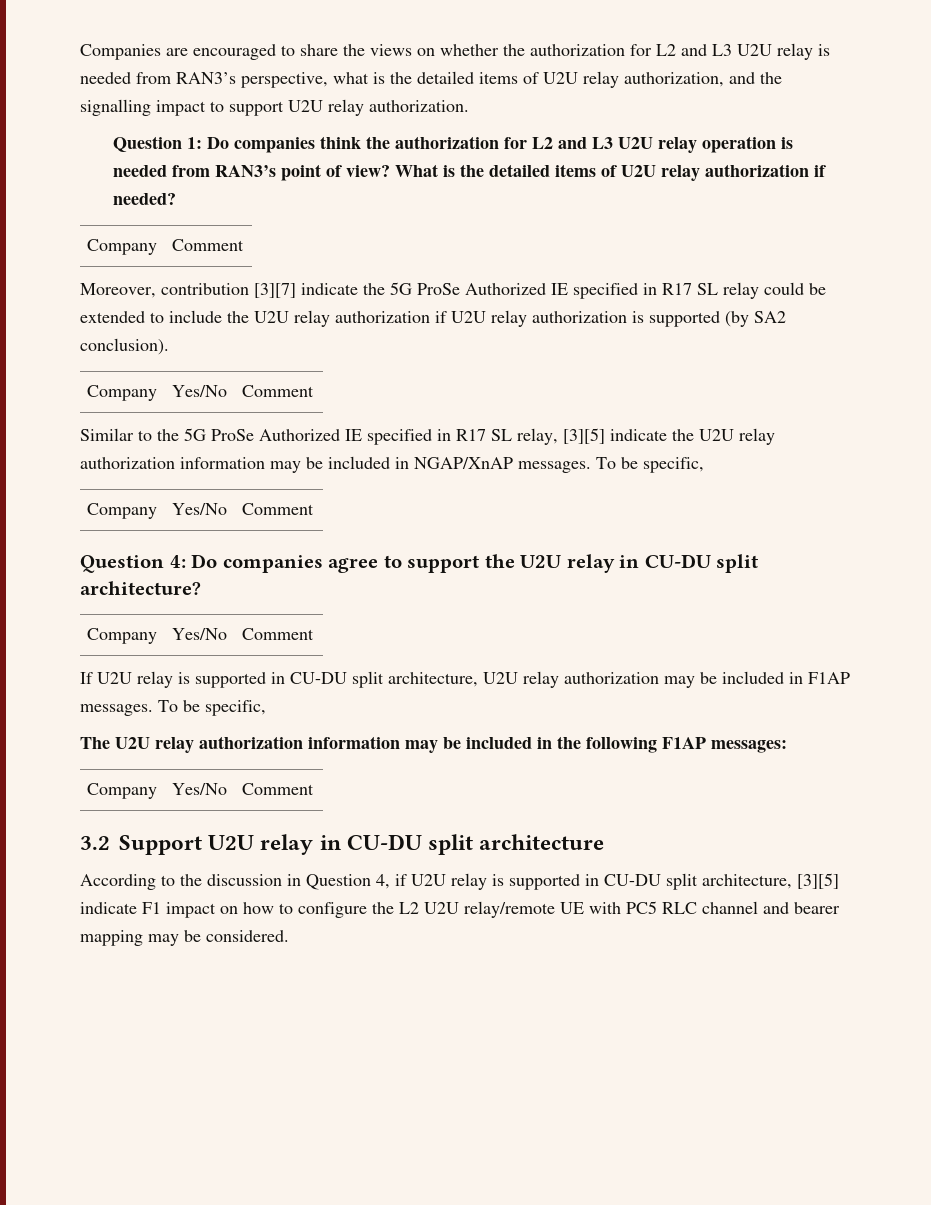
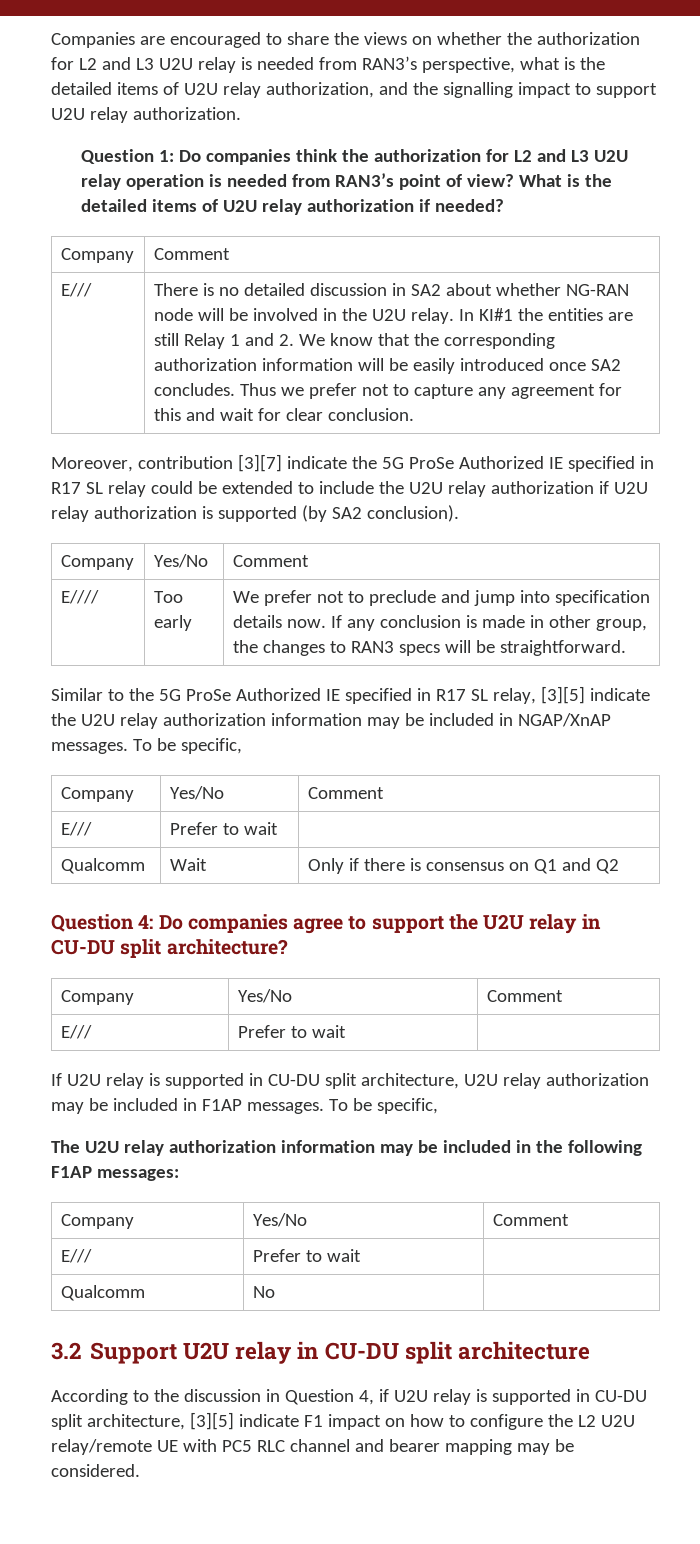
(245, 245) none -> [60,283,92,297] [153,283,629,296] [153,308,633,324] [153,333,555,349] [153,358,621,374] [153,383,622,399] [153,408,414,421] // E/// | There is no detailed discussion in SA2 about whether NG-RAN node will be involved in the U2U relay. In KI#1 the entities are still Relay 1 and 2. We know that the corresponding authorization information will be easily introduced once SA2 concludes. Thus we prefer not to capture any agreement for this and wait for clear conclusion.
(315, 391) none -> [60,590,99,604] [153,591,183,603] [153,615,192,631] [232,590,650,606] [232,615,647,631] [232,640,626,656] // E//// | Too early | We prefer not to preclude and jump into specification details now. If any conclusion is made in other group, the changes to RAN3 specs will be straightforward.
(315, 509) none -> [60,822,92,836] [169,822,278,835] [60,858,145,874] [169,858,207,871] [307,858,619,874] // E/// | Prefer to wait | // Qualcomm | Wait | Only if there is consensus on Q1 and Q2
(315, 634) none -> [60,1025,92,1039] [237,1025,346,1038] // E/// | Prefer to wait |
(315, 789) none -> [60,1249,92,1263] [252,1249,361,1262] [60,1285,145,1301] [252,1286,275,1298] // E/// | Prefer to wait | // Qualcomm | No |

